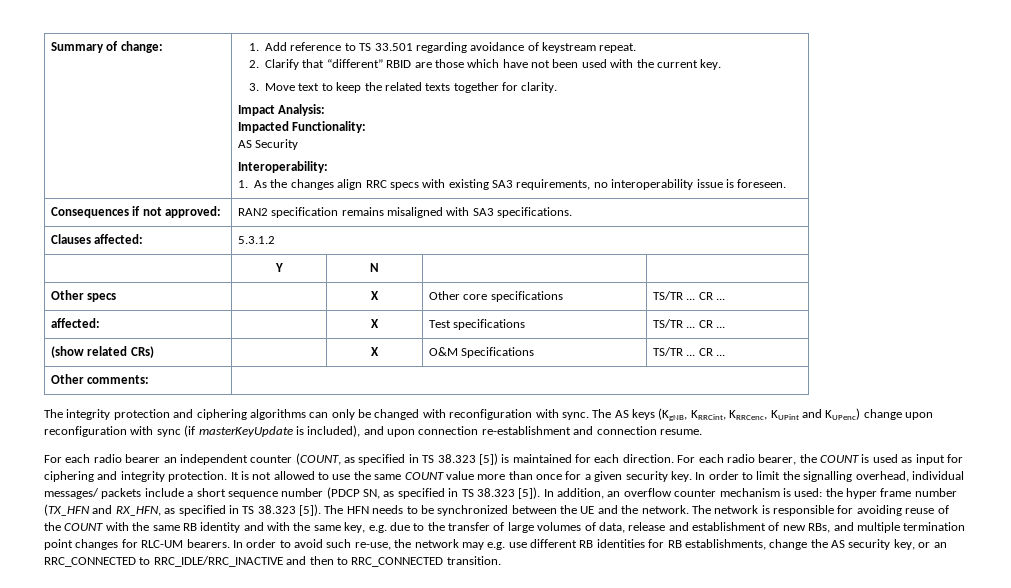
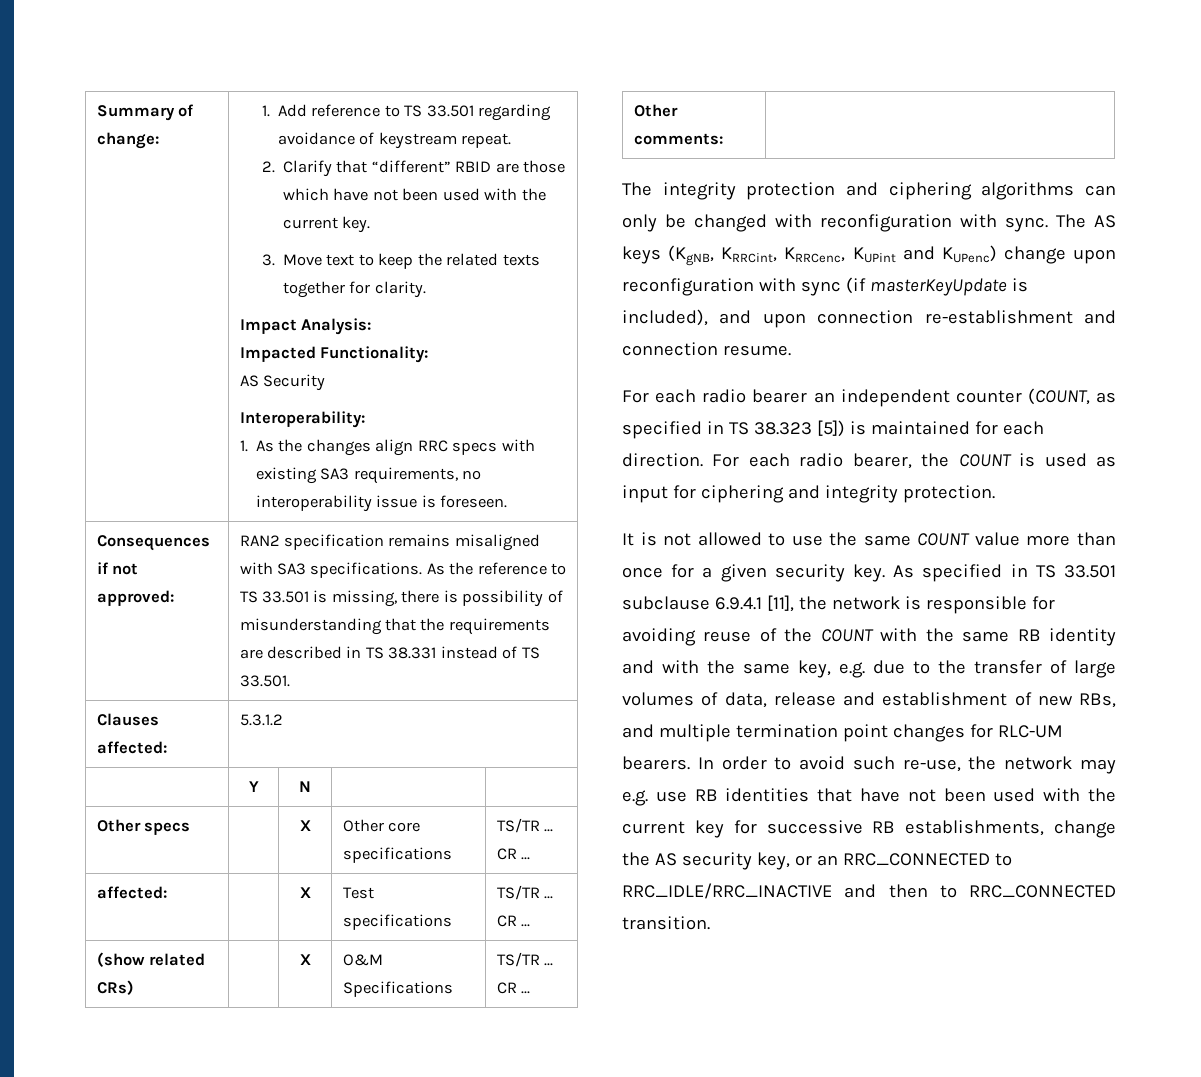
(573, 212) none -> [426,562,567,575] [239,590,563,607] [239,618,550,635] [239,646,540,659] [239,675,290,687] As the reference to TS 33.501 is missing, there is possibility of misunderstanding that the requirements are described in TS 38.331 instead of TS 33.501.
(228, 476) none -> (995, 494) //
[695,471,964,482] [44,487,957,499] [44,504,711,516] In order to limit the signalling overhead, individual messages/ packets include a short sequence number (PDCP SN, as specified in TS 38.323 [5]). In addition, an overflow counter mechanism is used: the hyper frame number (TX_HFN and RX_HFN, as specified in TS 38.323 [5]). The HFN needs to be synchronized between the UE and the network. The -> [893,564,1116,582] [622,595,827,612] As specified in TS 33.501 subclause 6.9.4.1 [11], the
[530,539,577,548] different -> (687, 796) none
[648,539,665,548] for -> [817,788,1116,802] [622,820,863,838] that have not been used with the current key for successive

